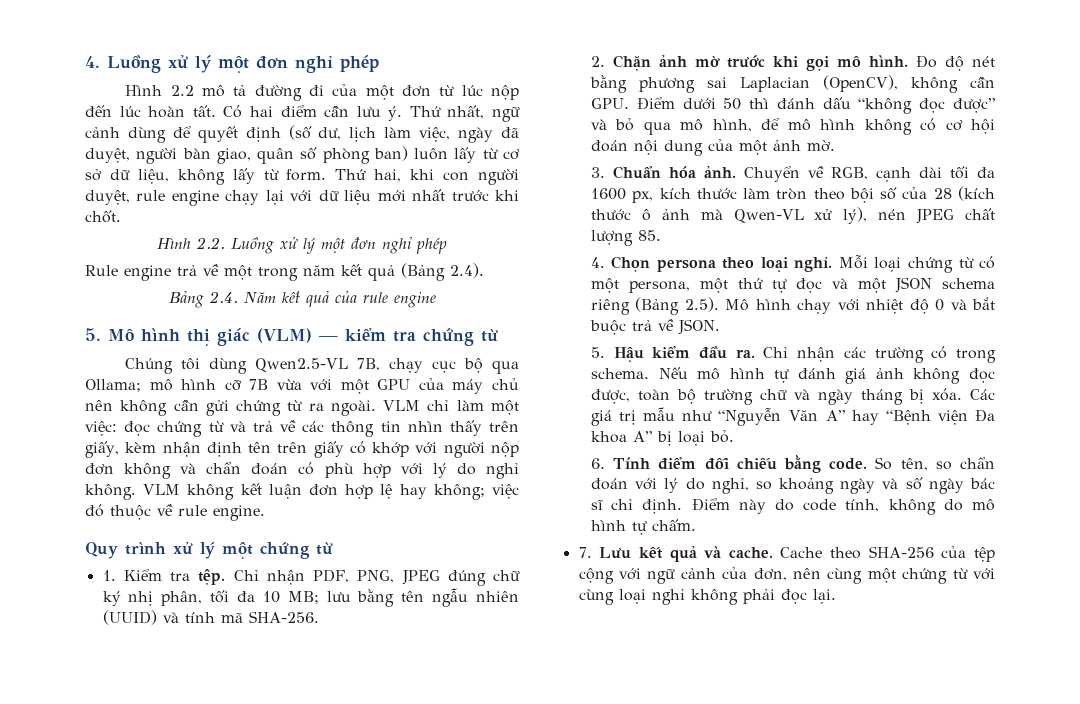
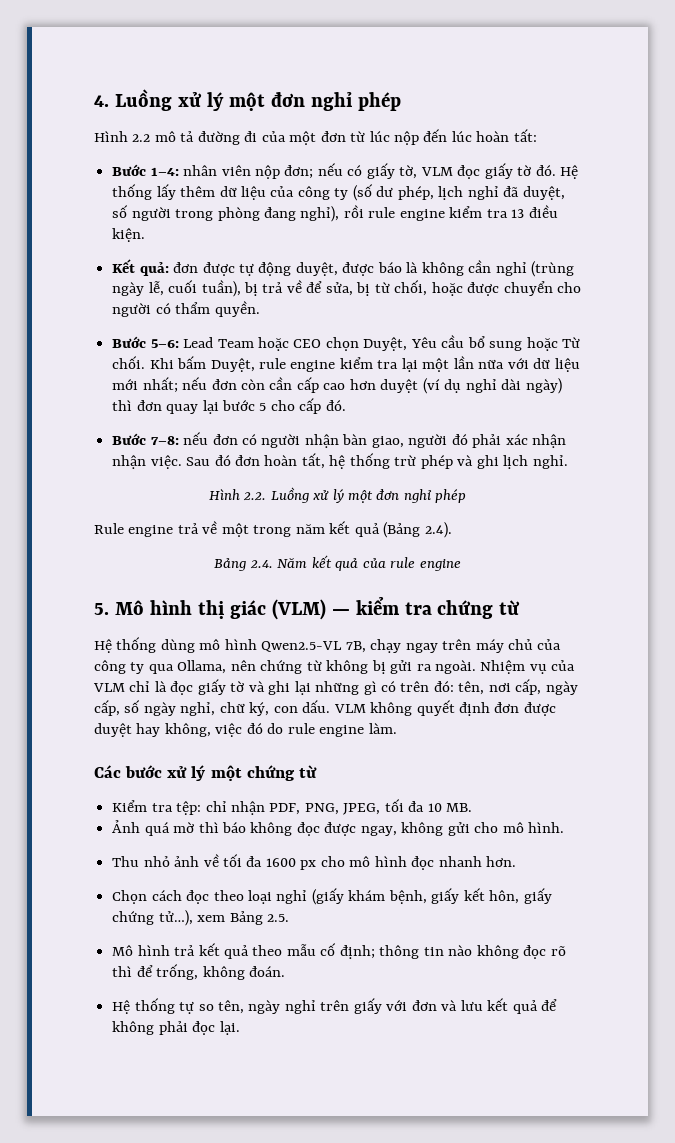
[192,105,520,122] [85,125,520,143] [85,146,520,164] [85,168,520,185] [85,189,519,206] [85,210,121,223] tất. Có hai điểm cần lưu ý. Thứ nhất, ngữ cảnh dùng để quyết định (số dư, lịch làm việc, ngày đã duyệt, người bàn giao, quân số phòng ban) luôn lấy từ cơ sở dữ liệu, không lấy từ form. Thứ hai, khi con người duyệt, rule engine chạy lại với dữ liệu mới nhất trước khi chốt. -> [513,129,537,142] [112,163,578,179] [112,184,565,201] [112,205,558,222] [112,228,146,242] [112,259,575,277] [112,280,581,297] [112,301,260,317] [112,335,581,351] [112,356,580,372] [112,377,562,394] [112,398,346,414] [112,432,567,448] [112,453,568,469] tất: // Bước 1–4: nhân viên nộp đơn; nếu có giấy tờ, VLM đọc giấy tờ đó. Hệ thống lấy thêm dữ liệu của công ty (số dư phép, lịch nghỉ đã duyệt, số người trong phòng đang nghỉ), rồi rule engine kiểm tra 13 điều kiện. // Kết quả: đơn được tự động duyệt, được báo là không cần nghỉ (trùng ngày lễ, cuối tuần), bị trả về để sửa, bị từ chối, hoặc được chuyển cho người có thẩm quyền. // Bước 5–6: Lead Team hoặc CEO chọn Duyệt, Yêu cầu bổ sung hoặc Từ chối. Khi bấm Duyệt, rule engine kiểm tra lại một lần nữa với dữ liệu mới nhất; nếu đơn còn cần cấp cao hơn duyệt (ví dụ nghỉ dài ngày) thì đơn quay lại bước 5 cho cấp đó. // Bước 7–8: nếu đơn có người nhận bàn giao, người đó phải xác nhận nhận việc. Sau đó đơn hoàn tất, hệ thống trừ phép và ghi lịch nghỉ.
[125,358,520,374] [85,378,519,394] [85,399,519,416] [85,420,519,437] [85,441,520,458] [85,462,519,479] [85,483,519,500] [85,504,265,521] [85,542,166,559] Chúng tôi dùng Qwen2.5-VL 7B, chạy cục bộ qua Ollama; mô hình cỡ 7B vừa với một GPU của máy chủ nên không cần gửi chứng từ ra ngoài. VLM chỉ làm một việc: đọc chứng từ và trả về các thông tin nhìn thấy trên giấy, kèm nhận định tên trên giấy có khớp với người nộp đơn không và chẩn đoán có phù hợp với lý do nghỉ không. VLM không kết luận đơn hợp lệ hay không; việc đó thuộc về rule engine. // Quy trình -> [94,637,562,653] [94,660,576,674] [93,679,578,695] [94,700,556,716] [94,723,397,737] [94,765,163,778] Hệ thống dùng mô hình Qwen2.5-VL 7B, chạy ngay trên máy chủ của công ty qua Ollama, nên chứng từ không bị gửi ra ngoài. Nhiệm vụ của VLM chỉ là đọc giấy tờ và ghi lại những gì có trên đó: tên, nơi cấp, ngày cấp, số ngày nghỉ, chữ ký, con dấu. VLM không quyết định đơn được duyệt hay không, việc đó do rule engine làm. // Các bước
[102,570,116,581] 1. -> (317, 771) none
[198,569,259,585] tệp. Chỉ -> [176,801,227,815] tệp: chỉ
[401,570,520,586] [102,588,519,607] [102,610,319,625] [590,55,995,71] [589,75,995,93] [590,97,995,114] [590,118,995,135] [590,139,835,156] [590,166,996,182] [590,186,996,203] [590,207,995,224] [590,230,661,246] [590,255,996,273] [590,277,996,293] [590,297,995,315] [589,319,720,335] [590,346,997,363] [590,367,995,384] [590,388,996,405] [590,407,996,426] [590,430,734,446] [590,455,996,473] [590,477,995,494] [590,498,996,515] [590,519,696,535] [578,546,995,562] [578,567,995,584] [578,589,685,605] JPEG đúng chữ ký nhị phân, tối đa 10 MB; lưu bằng tên ngẫu nhiên (UUID) và tính mã SHA-256. // 2. Chặn ảnh mờ trước khi gọi mô hình. Đo độ nét bằng phương sai Laplacian (OpenCV), không cần GPU. Điểm dưới 50 thì đánh dấu “không đọc được” và bỏ qua mô hình, để mô hình không có cơ hội đoán nội dung của một ảnh mờ. // 3. Chuẩn hóa ảnh. Chuyển về RGB, cạnh dài tối đa 1600 px, kích thước làm tròn theo bội số của 28 (kích thước ô ảnh mà Qwen-VL xử lý), nén JPEG chất lượng 85. // 4. Chọn persona theo loại nghỉ. Mỗi loại chứng từ có một persona, một thứ tự đọc và một JSON schema riêng (Bảng 2.5). Mô hình chạy với nhiệt độ 0 và bắt buộc trả về JSON. // 5. Hậu kiểm đầu ra. Chỉ nhận các trường có trong schema. Nếu mô hình tự đánh giá ảnh không đọc được, toàn bộ trường chữ và ngày tháng bị xóa. Các giá trị mẫu như “Nguyễn Văn A” hay “Bệnh viện Đa khoa A” bị loại bỏ. // 6. Tính điểm đối chiếu bằng code. So tên, so chẩn đoán với lý do nghỉ, so khoảng ngày và số ngày bác sĩ chỉ định. Điểm này do code tính, không do mô hình tự chấm. // 7. Lưu kết quả và cache. Cache theo SHA-256 của tệp cộng với ngữ cảnh của đơn, nên cùng một chứng từ với cùng loại nghỉ -> [343,799,473,815] [112,820,565,836] [112,854,517,870] [112,888,552,905] [112,910,289,926] [112,943,566,959] [112,964,285,980] [112,998,557,1014] JPEG, tối đa 10 MB. // Ảnh quá mờ thì báo không đọc được ngay, không gửi cho mô hình. // Thu nhỏ ảnh về tối đa 1600 px cho mô hình đọc nhanh hơn. // Chọn cách đọc theo loại nghỉ (giấy khám bệnh, giấy kết hôn, giấy chứng tử…), xem Bảng 2.5. // Mô hình trả kết quả theo mẫu cố định; thông tin nào không đọc rõ thì để trống, không đoán. // Hệ thống tự so tên, ngày nghỉ trên giấy với đơn và lưu kết quả để

